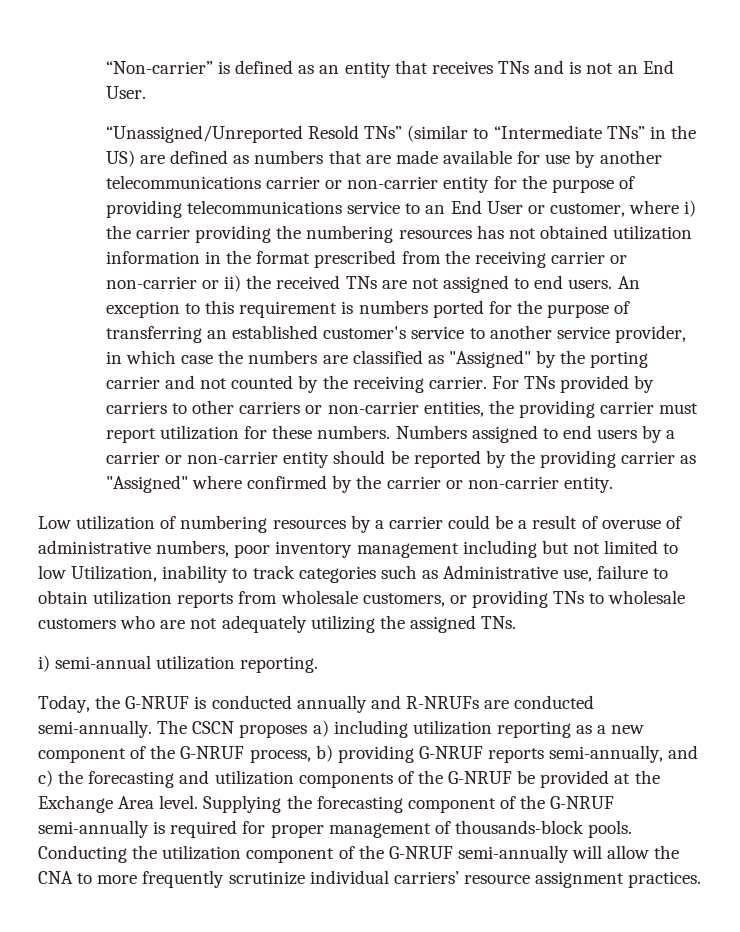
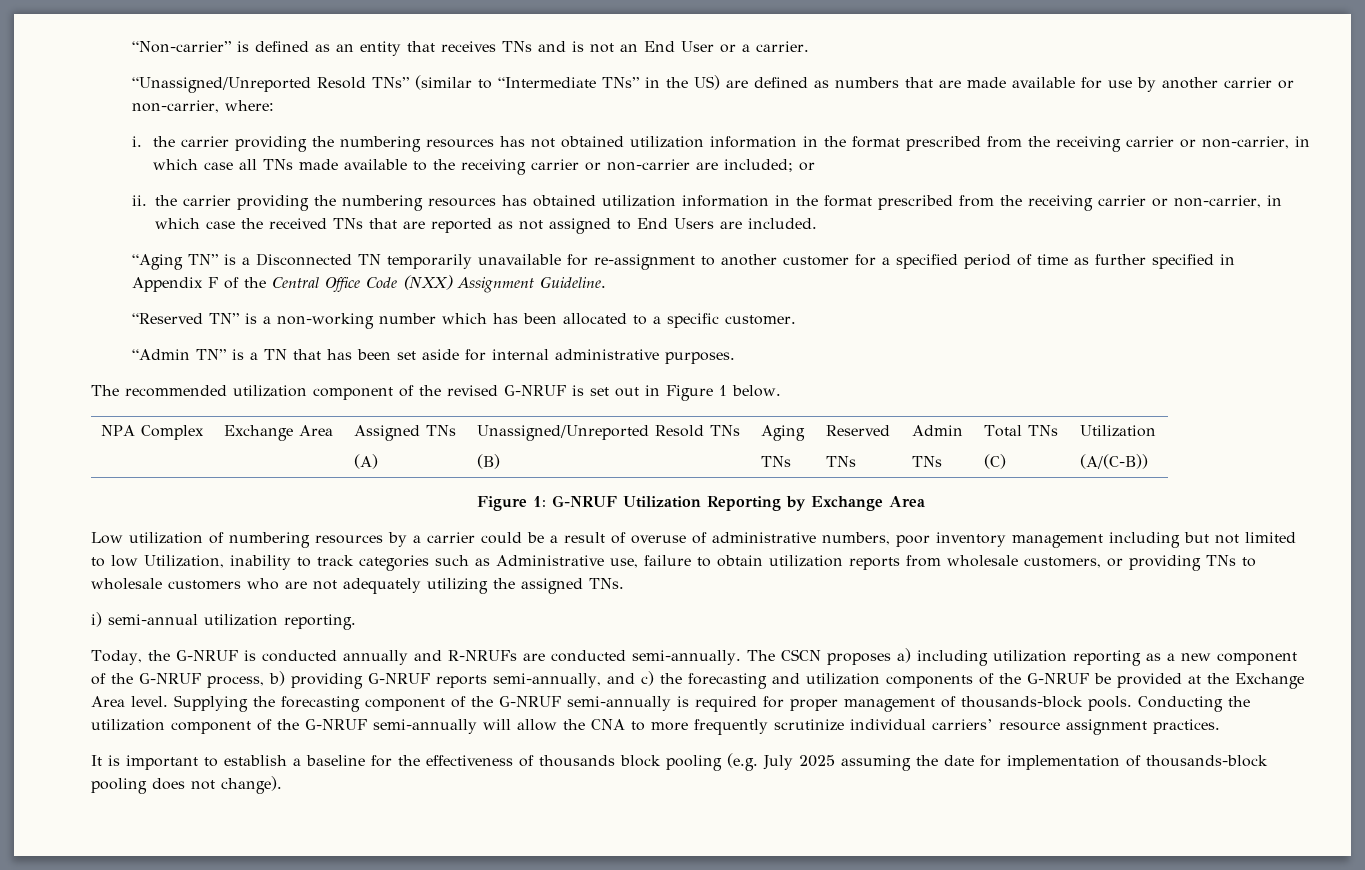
[105,86,146,99] User. -> [681,41,810,53] User or a carrier.
[105,175,635,193] [105,200,697,218] telecommunications carrier or non-carrier entity for the purpose of providing telecommunications service to an End User or customer, where i) -> [1224,77,1295,89] [132,100,275,113] [132,136,143,147] carrier or non-carrier, where: // i.
[105,275,640,293] [105,300,631,318] [105,325,686,343] [105,350,649,368] [105,375,655,393] [105,400,699,418] [105,425,676,443] [105,450,697,468] [105,475,613,493] non-carrier or ii) the received TNs are not assigned to end users. An exception to this requirement is numbers ported for the purpose of transferring an established customer's service to another service provider, in which case the numbers are classified as "Assigned" by the porting carrier and not counted by the receiving carrier. For TNs provided by carriers to other carriers or non-carrier entities, the providing carrier must report utilization for these numbers. Numbers assigned to end users by a carrier or non-carrier entity should be reported by the providing carrier as "Assigned" where confirmed by the carrier or non-carrier entity. -> [1201,136,1310,149] [152,159,815,175] [132,195,1283,211] [155,218,818,234] [132,253,1236,270] [132,275,607,293] [132,313,797,329] [132,349,736,364] [91,385,781,401] [101,425,205,440] [224,425,334,441] [354,425,457,441] [354,454,379,469] [477,425,741,441] [477,454,501,469] [761,425,806,441] [761,456,792,467] [826,425,891,436] [826,456,857,467] [912,425,964,436] [912,456,943,467] [984,425,1059,437] [984,454,1007,469] [1080,425,1157,437] [1080,454,1149,469] [477,495,925,511] non-carrier, in which case all TNs made available to the receiving carrier or non-carrier are included; or // ii. the carrier providing the numbering resources has obtained utilization information in the format prescribed from the receiving carrier or non-carrier, in which case the received TNs that are reported as not assigned to End Users are included. // “Aging TN” is a Disconnected TN temporarily unavailable for re-assignment to another customer for a specified period of time as further specified in Appendix F of the Central Office Code (NXX) Assignment Guideline. // “Reserved TN” is a non-working number which has been allocated to a specific customer. // “Admin TN” is a TN that has been set aside for internal administrative purposes. // The recommended utilization component of the revised G-NRUF is set out in Figure 1 below. // NPA Complex | Exchange Area | Assigned TNs // (A) | Unassigned/Unreported Resold TNs // (B) | Aging // TNs | Reserved // TNs | Admin // TNs | Total TNs // (C) | Utilization // (A/(C-B)) // Figure 1: G-NRUF Utilization Reporting by Exchange Area
(702, 879) none -> [91,753,1268,771] [91,776,282,794] // It is important to establish a baseline for the effectiveness of thousands block pooling (e.g. July 2025 assuming the date for implementation of thousands-block pooling does not change).

